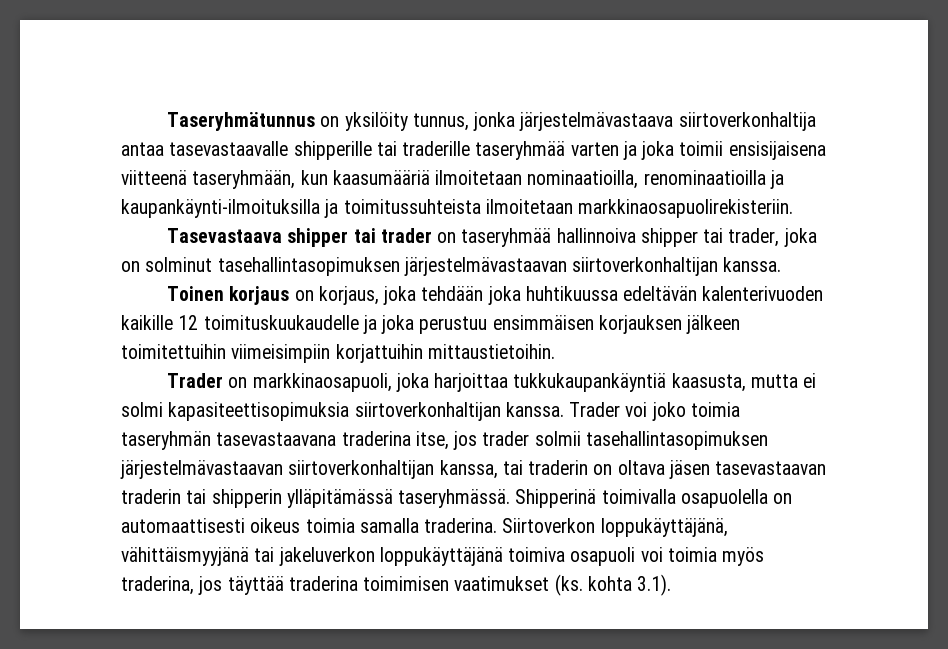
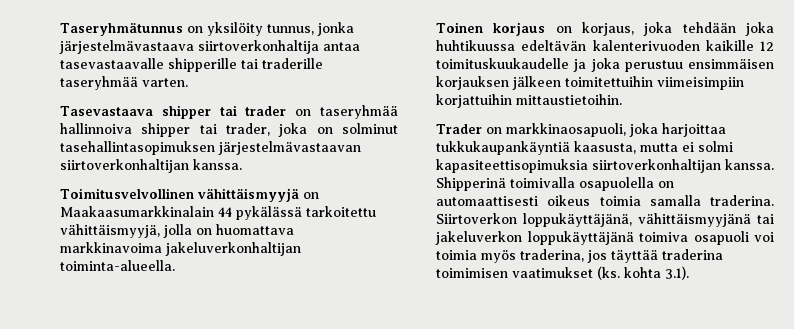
[570,141,826,160] [121,170,784,189] [121,199,794,218] varten ja joka toimii ensisijaisena viitteenä taseryhmään, kun kaasumääriä ilmoitetaan nominaatioilla, renominaatioilla ja kaupankäynti-ilmoituksilla ja toimitussuhteista ilmoitetaan markkinaosapuolirekisteriin. -> [142,78,188,87] varten.
(782, 264) none -> [60,188,319,202] [60,206,376,220] [60,224,294,238] [60,242,301,256] [60,260,175,271] // Toimitusvelvollinen vähittäismyyjä on Maakaasumarkkinalain 44 pykälässä tarkoitettu vähittäismyyjä, jolla on huomattava markkinavoima jakeluverkonhaltijan toiminta-alueella.
[569,402,740,421] [121,431,768,450] [120,460,827,479] [121,489,511,508] Trader voi joko toimia taseryhmän tasevastaavana traderina itse, jos trader solmii tasehallintasopimuksen järjestelmävastaavan siirtoverkonhaltijan kanssa, tai traderin on oltava jäsen tasevastaavan traderin tai shipperin ylläpitämässä taseryhmässä. -> (774, 164) none

